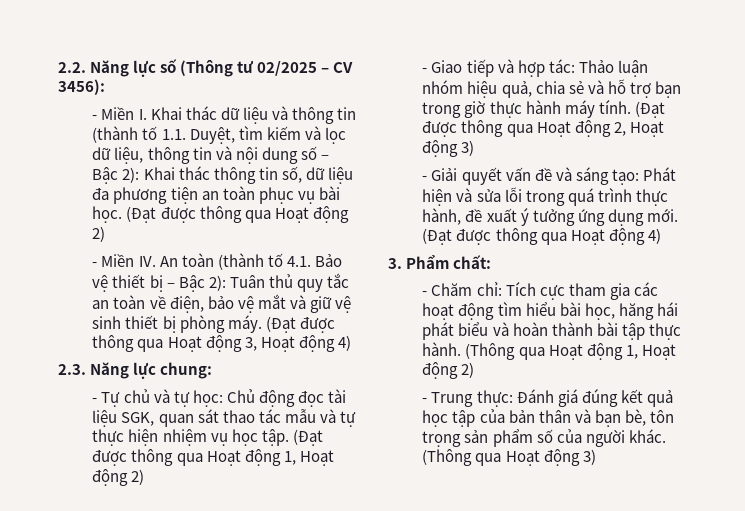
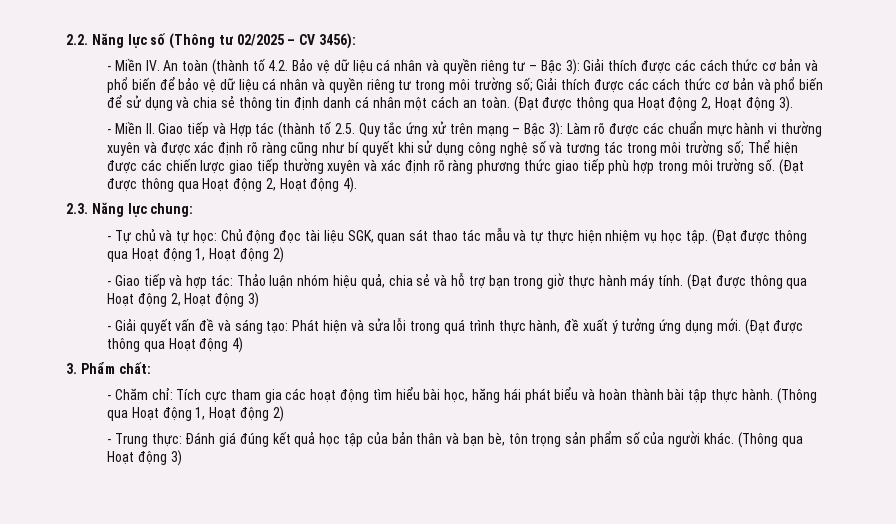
[138,106,356,124] [92,126,346,144] [92,146,329,164] [92,166,353,184] [92,186,340,204] [92,206,349,223] [92,226,106,242] [92,253,342,270] [92,273,349,292] [92,294,351,313] [92,315,335,333] [92,335,351,352] I. Khai thác dữ liệu và thông tin (thành tố 1.1. Duyệt, tìm kiếm và lọc dữ liệu, thông tin và nội dung số – Bậc 2): Khai thác thông tin số, dữ liệu đa phương tiện an toàn phục vụ bài học. (Đạt được thông qua Hoạt động 2) // - Miền IV. An toàn (thành tố 4.1. Bảo vệ thiết bị – Bậc 2): Tuân thủ quy tắc an toàn về điện, bảo vệ mắt và giữ vệ sinh thiết bị phòng máy. (Đạt được thông qua Hoạt động 3, Hoạt động 4) -> [145,58,818,75] [107,77,824,93] [107,95,793,112] [107,121,822,138] [107,140,798,156] [107,158,804,175] [107,177,358,193] IV. An toàn (thành tố 4.2. Bảo vệ dữ liệu cá nhân và quyền riêng tư – Bậc 3): Giải thích được các cách thức cơ bản và phổ biến để bảo vệ dữ liệu cá nhân và quyền riêng tư trong môi trường số; Giải thích được các cách thức cơ bản và phổ biến để sử dụng và chia sẻ thông tin định danh cá nhân một cách an toàn. (Đạt được thông qua Hoạt động 2, Hoạt động 3). // - Miền II. Giao tiếp và Hợp tác (thành tố 2.5. Quy tắc ứng xử trên mạng – Bậc 3): Làm rõ được các chuẩn mực hành vi thường xuyên và được xác định rõ ràng cũng như bí quyết khi sử dụng công nghệ số và tương tác trong môi trường số; Thể hiện được các chiến lược giao tiếp thường xuyên và xác định rõ ràng phương thức giao tiếp phù hợp trong môi trường số. (Đạt được thông qua Hoạt động 2, Hoạt động 4).

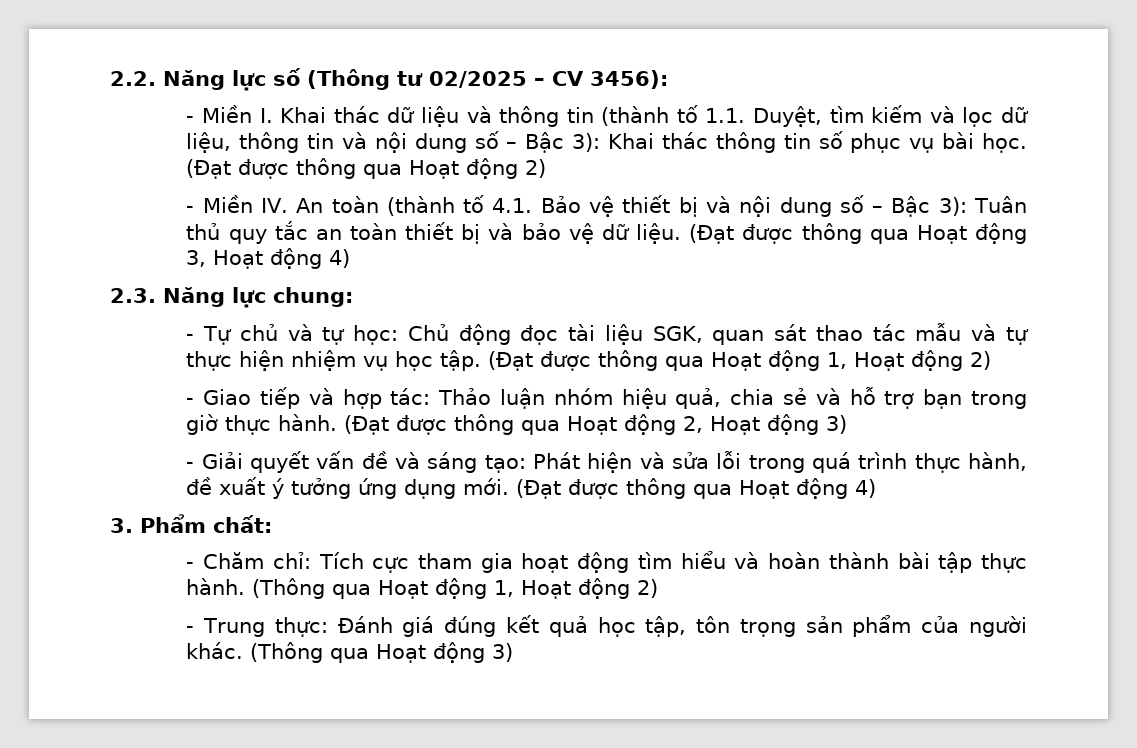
[145,58,818,75] [107,77,824,93] [107,95,793,112] [107,121,822,138] [107,140,798,156] [107,158,804,175] [107,177,358,193] IV. An toàn (thành tố 4.2. Bảo vệ dữ liệu cá nhân và quyền riêng tư – Bậc 3): Giải thích được các cách thức cơ bản và phổ biến để bảo vệ dữ liệu cá nhân và quyền riêng tư trong môi trường số; Giải thích được các cách thức cơ bản và phổ biến để sử dụng và chia sẻ thông tin định danh cá nhân một cách an toàn. (Đạt được thông qua Hoạt động 2, Hoạt động 3). // - Miền II. Giao tiếp và Hợp tác (thành tố 2.5. Quy tắc ứng xử trên mạng – Bậc 3): Làm rõ được các chuẩn mực hành vi thường xuyên và được xác định rõ ràng cũng như bí quyết khi sử dụng công nghệ số và tương tác trong môi trường số; Thể hiện được các chiến lược giao tiếp thường xuyên và xác định rõ ràng phương thức giao tiếp phù hợp trong môi trường số. (Đạt được thông qua Hoạt động 2, Hoạt động 4). -> [259,105,1029,127] [186,131,1028,153] [186,158,547,179] [186,195,1028,217] [186,221,1027,244] [186,248,351,269] I. Khai thác dữ liệu và thông tin (thành tố 1.1. Duyệt, tìm kiếm và lọc dữ liệu, thông tin và nội dung số – Bậc 3): Khai thác thông tin số phục vụ bài học. (Đạt được thông qua Hoạt động 2) // - Miền IV. An toàn (thành tố 4.1. Bảo vệ thiết bị và nội dung số – Bậc 3): Tuân thủ quy tắc an toàn thiết bị và bảo vệ dữ liệu. (Đạt được thông qua Hoạt động 3, Hoạt động 4)
[598,274,684,289] hành máy tính. -> [278,414,338,431] hành.
[285,388,307,400] các -> (513, 563) none
[423,387,579,403] bài học, hăng hái phát biểu -> (726, 560) none
[344,432,505,447] tập của bản thân và bạn bè, -> [645,616,687,637] tập,
[625,431,640,444] số -> (912, 626) none

